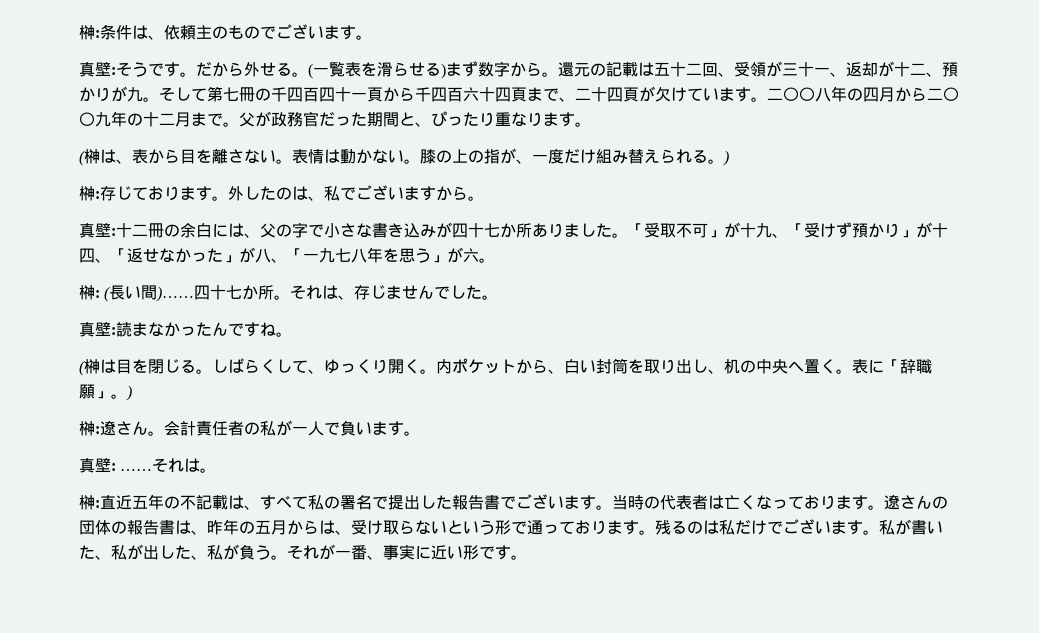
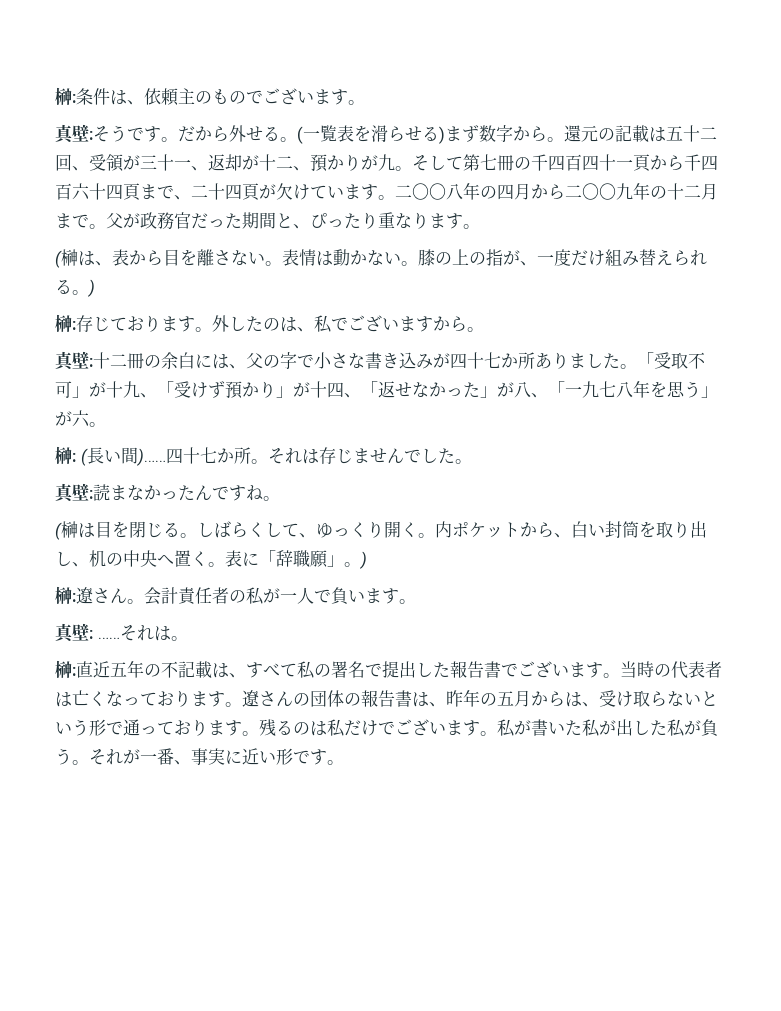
[338,295,355,300] 、 -> (319, 456) none
[95,555,111,560] 、 -> (582, 728) none
[191,555,207,560] 、 -> (667, 728) none

